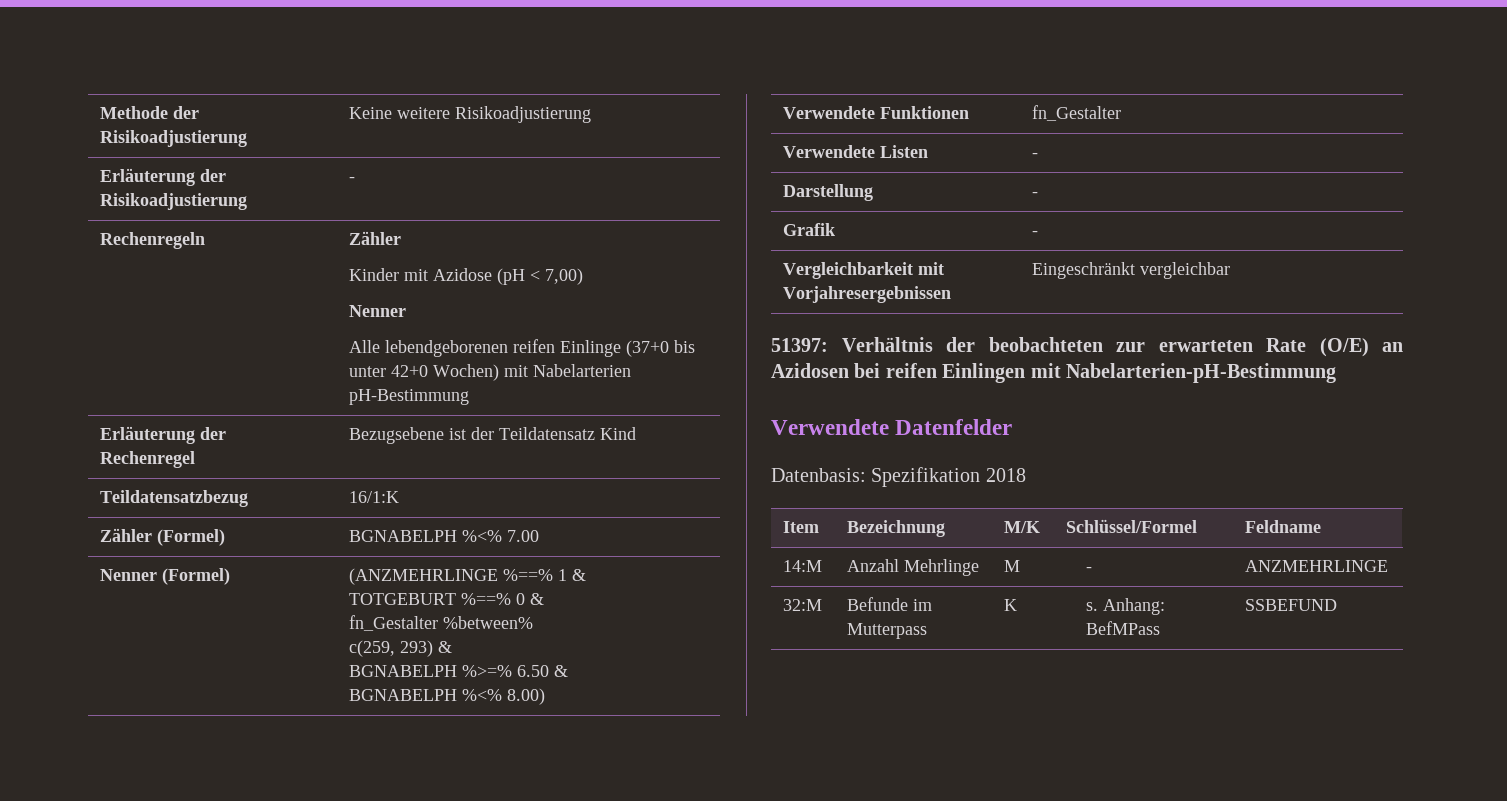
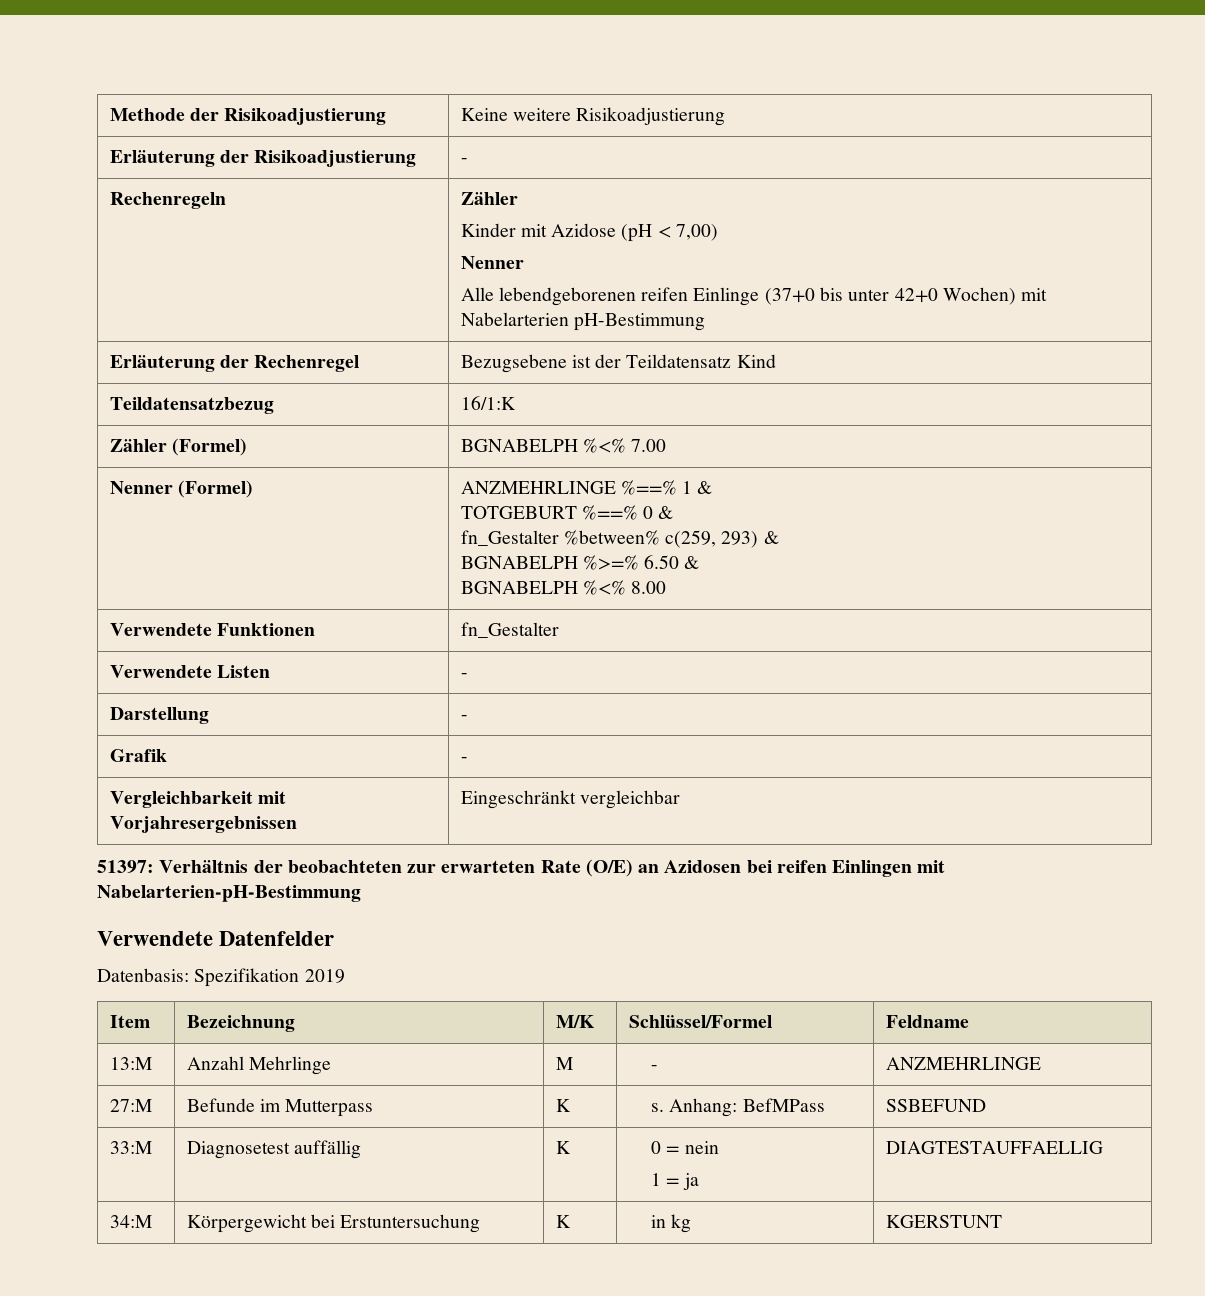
[349,568,499,585] (ANZMEHRLINGE -> [460,481,616,494] ANZMEHRLINGE
(534, 622) // -> (660, 537) none
[507,688,546,705] 8.00) -> [631,581,667,594] 8.00
[985,468,1026,482] 2018 -> [304,969,345,983] 2019
[783,560,823,572] 14:M -> [109,1057,152,1070] 13:M
[783,599,823,611] 32:M -> [109,1099,152,1112] 27:M
(1338, 605) none -> [109,1141,152,1154] [186,1140,361,1159] [555,1141,571,1154] [651,1141,719,1154] [651,1173,699,1190] [885,1141,1103,1154] [109,1215,152,1228] [186,1214,481,1233] [555,1215,571,1228] [651,1214,692,1233] [885,1215,1002,1228] // 33:M | Diagnosetest auffällig | K | 0 = nein // 1 = ja | DIAGTESTAUFFAELLIG // 34:M | Körpergewicht bei Erstuntersuchung | K | in kg | KGERSTUNT

